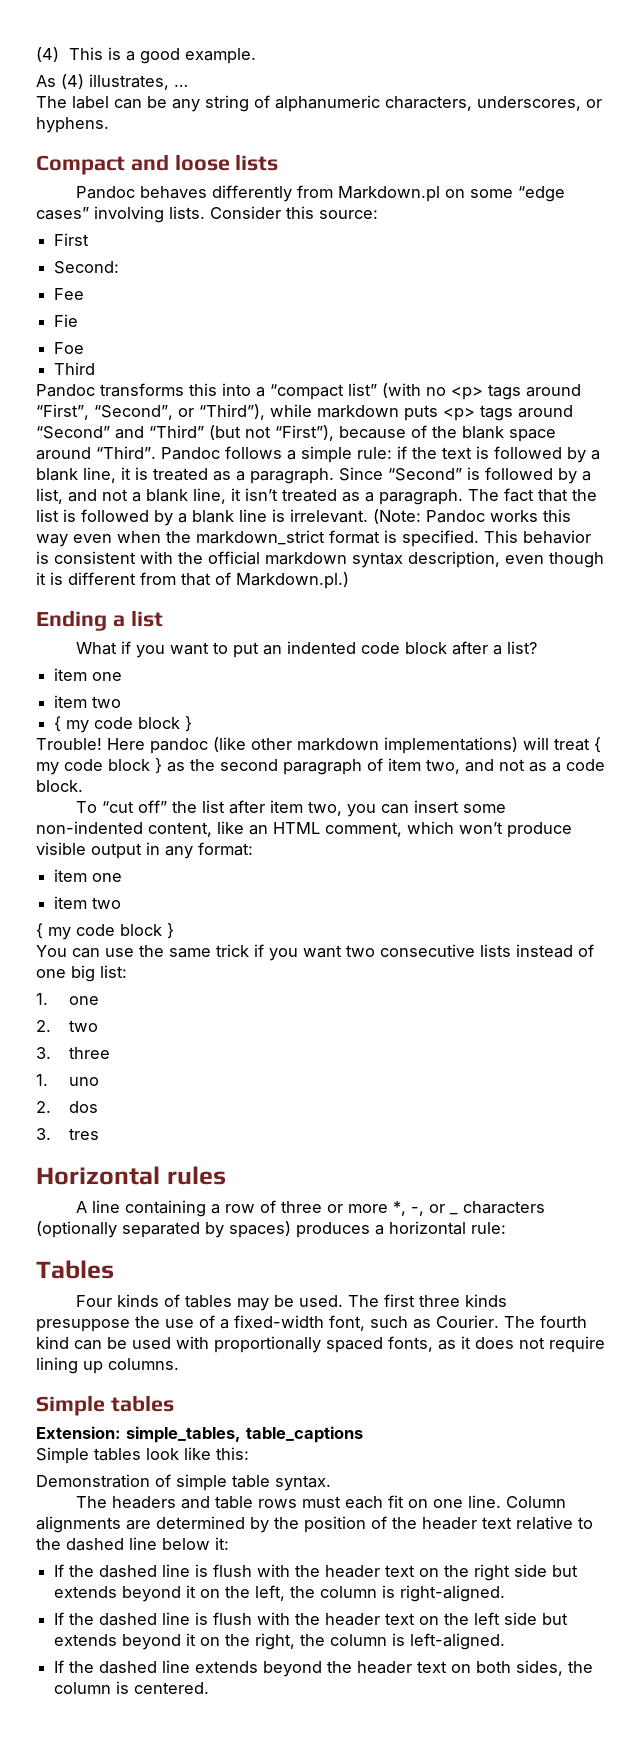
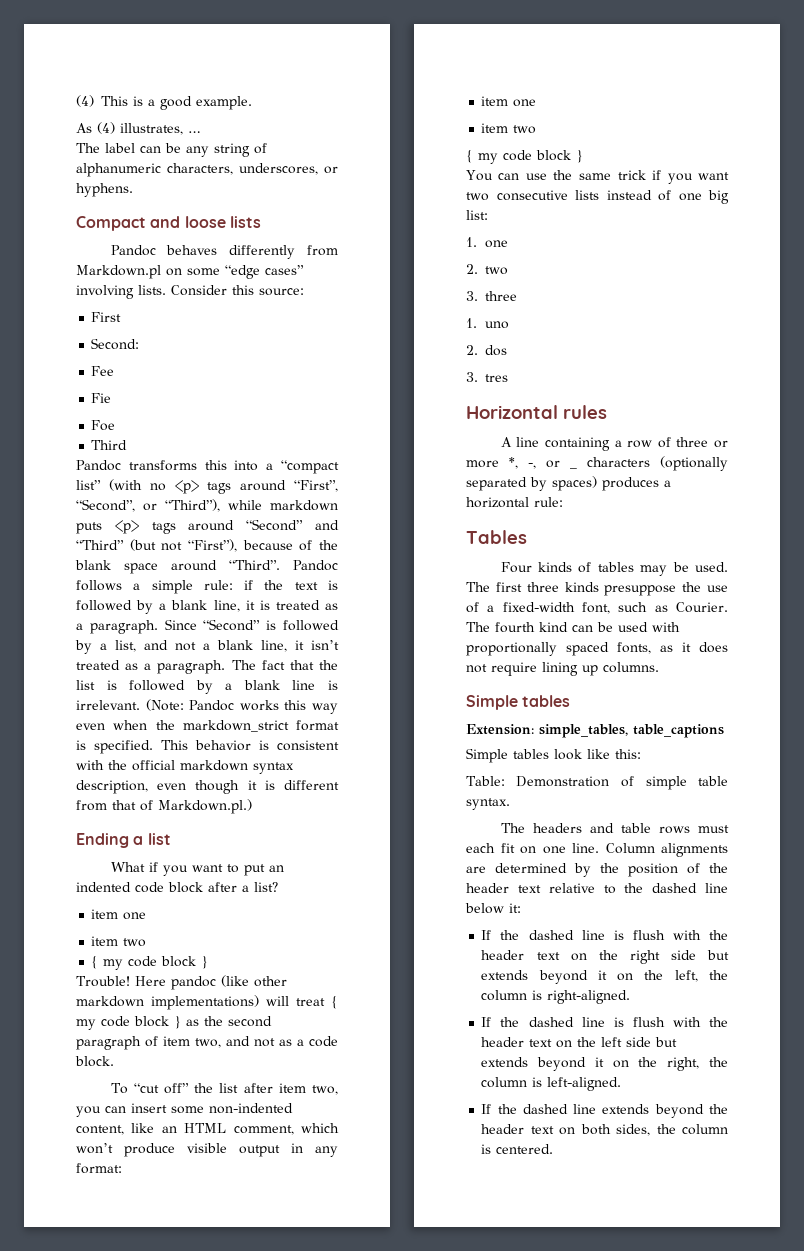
(249, 1453) none -> [466,776,505,786] Table:

